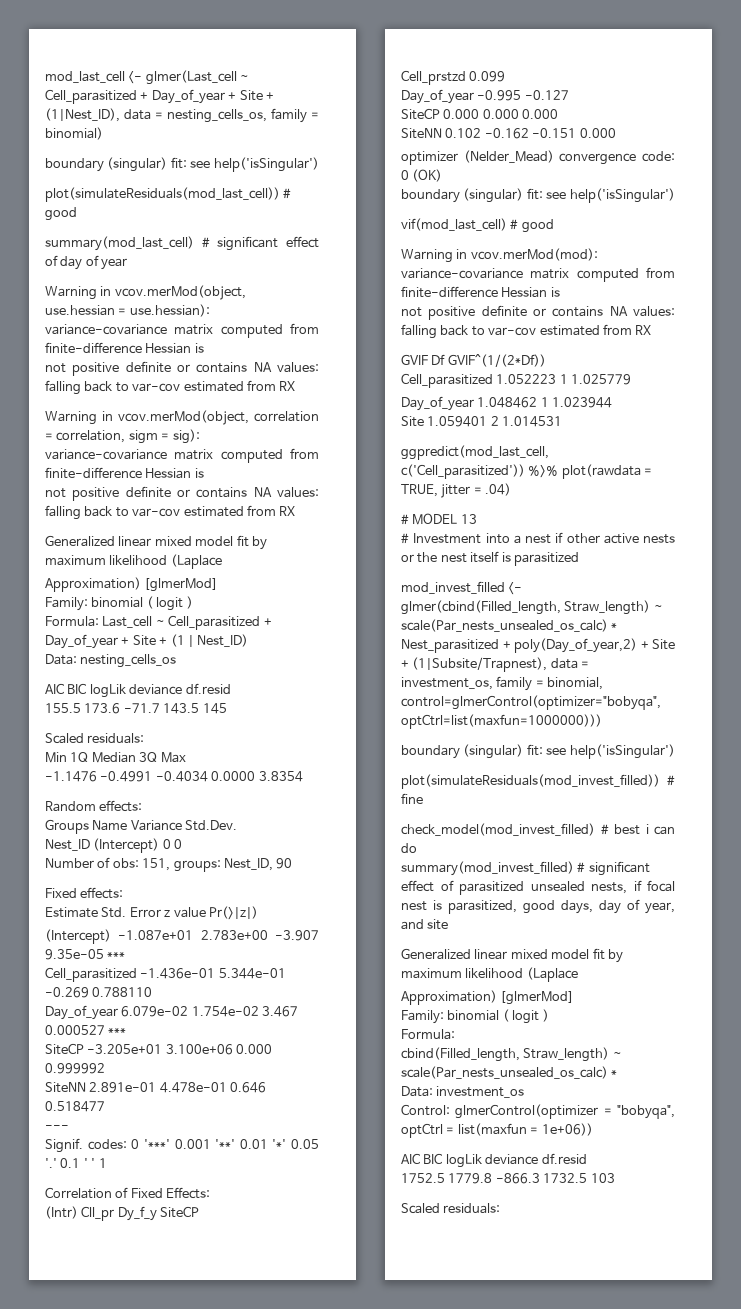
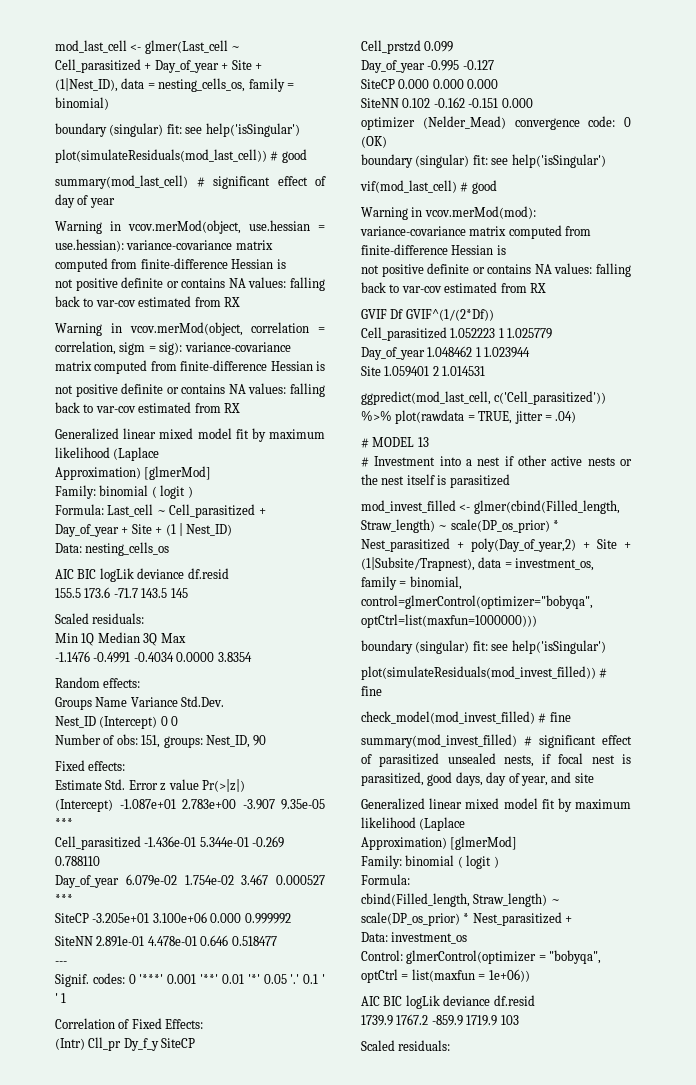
[401,619,608,632] scale(Par_nests_unsealed_os_calc) -> [450,519,550,533] scale(DP_os_prior)
[614,824,675,835] [401,843,417,853] best i can do -> [549,712,571,722] fine
[401,1066,618,1079] scale(Par_nests_unsealed_os_calc) * -> [361,912,573,926] scale(DP_os_prior) * Nest_parasitized +
[401,1173,588,1184] 1752.5 1779.8 -866.3 1732.5 -> [361,1014,498,1026] 1739.9 1767.2 -859.9 1719.9

